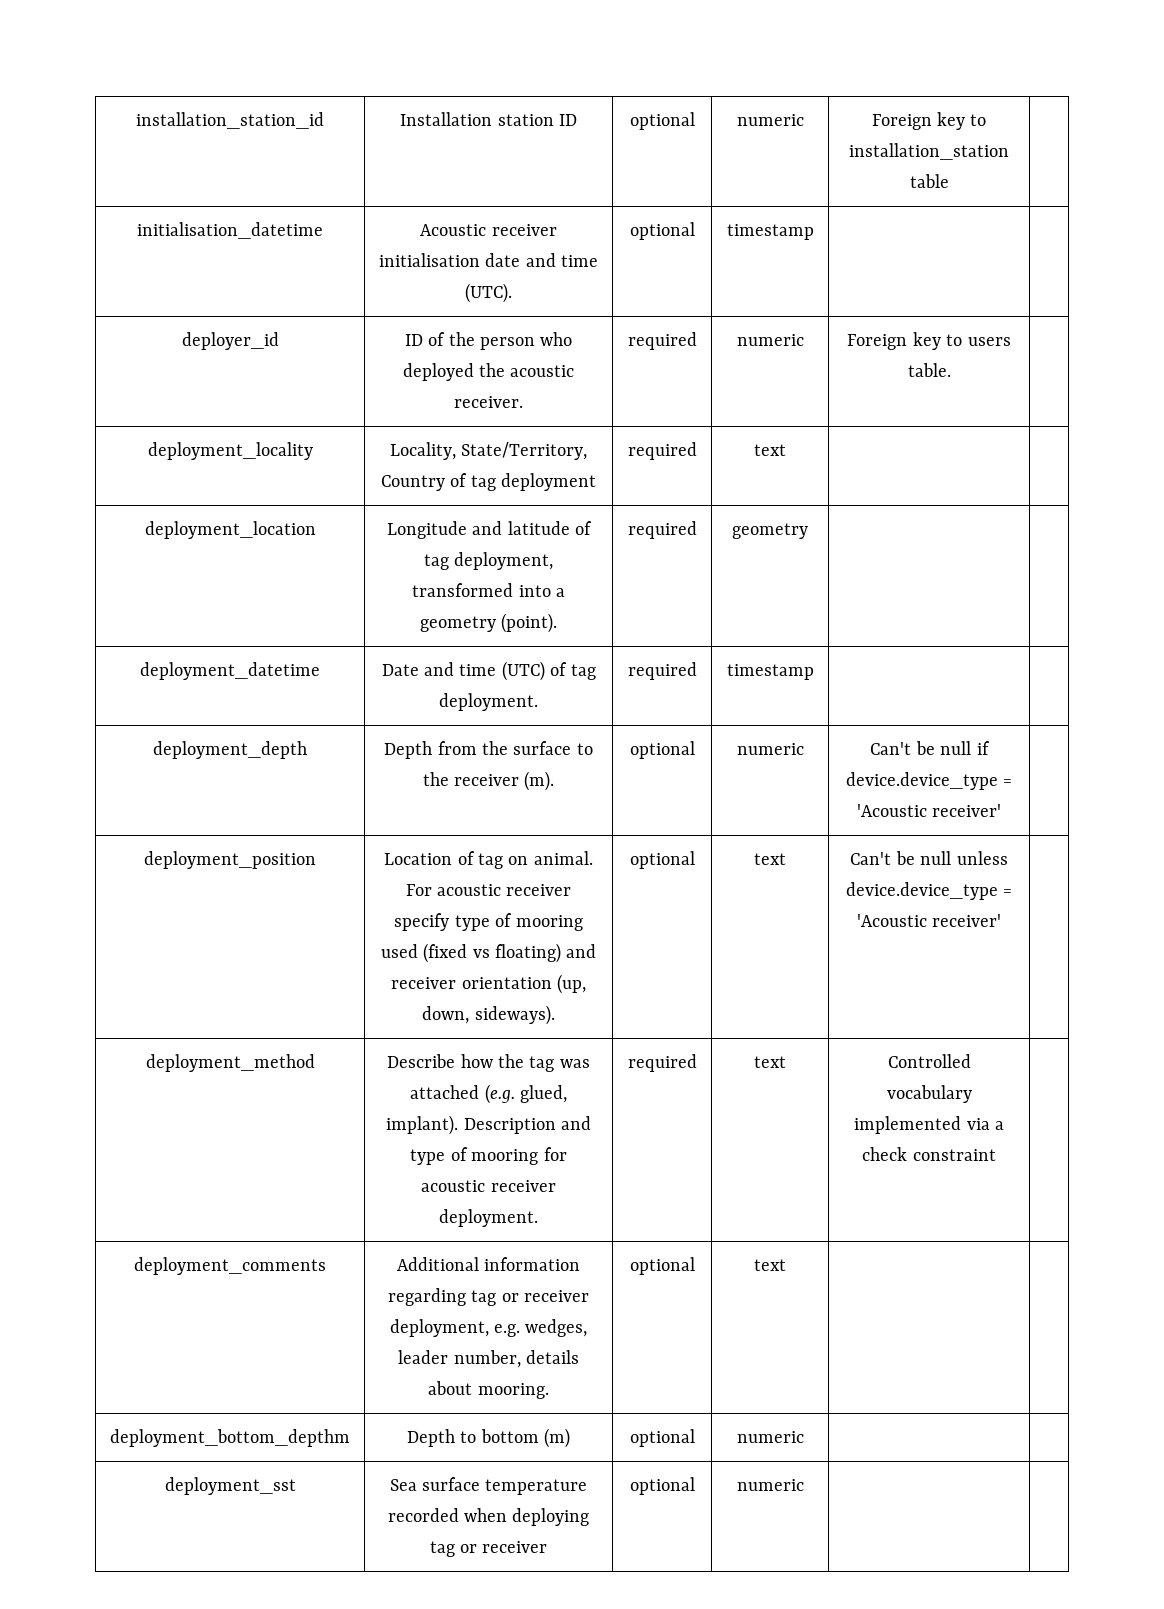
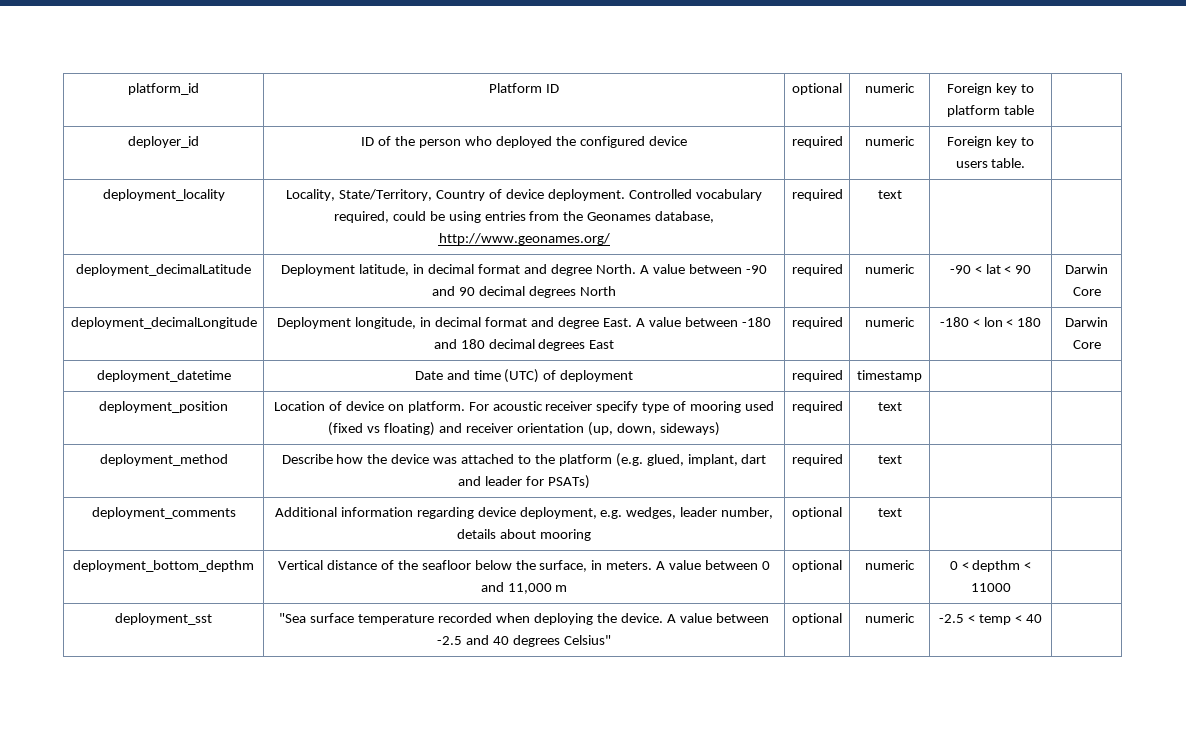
[136,112,324,129] [400,112,554,126] installation_station_id | Installation station -> [128,83,199,95] [489,83,543,93] platform_id | Platform
[849,143,1009,160] installation_station -> [947,105,1001,117] platform
[137,222,323,239] [420,224,557,236] [378,253,599,267] [465,283,512,303] [629,222,695,240] [726,224,814,240] // initialisation_datetime | Acoustic receiver initialisation date and time (UTC). | optional | timestamp | | -> (1034, 110) none
[510,365,575,377] [454,396,523,408] acoustic receiver. -> [579,136,687,148] configured device
[470,473,597,491] [627,442,697,460] [754,444,786,456] [144,521,316,539] [386,521,593,539] [423,552,554,570] [412,583,565,597] [419,613,558,633] [627,521,697,539] [732,523,808,539] tag deployment | required | text | | // deployment_location | Longitude and latitude of tag deployment, transformed into a geometry (point). | required | geometry | | -> [505,189,762,201] [333,211,715,223] [438,233,610,245] [791,189,843,201] [877,190,902,199] [76,264,251,276] [281,264,767,276] [432,286,616,298] [791,264,843,276] [865,264,915,274] [949,264,1032,274] [1065,264,1108,274] [1072,287,1101,296] [70,317,257,329] [277,317,771,329] [433,339,615,351] [791,317,843,329] [865,317,915,327] [939,317,1042,327] [1065,317,1108,327] [1072,340,1101,349] device deployment. Controlled vocabulary required, could be using entries from the Geonames database, http://www.geonames.org/ | required | text | | // deployment_decimalLatitude | Deployment latitude, in decimal format and degree North. A value between -90 and 90 decimal degrees North | required | numeric | -90 < lat < 90 | Darwin Core // deployment_decimalLongitude | Deployment longitude, in decimal format and degree East. A value between -180 and 180 decimal degrees East | required | numeric | -180 < lon < 180 | Darwin Core
[570,664,596,680] [439,693,538,711] tag deployment. -> [560,370,634,382] deployment
[153,741,307,759] [384,741,593,759] [422,771,555,791] [629,741,695,759] [736,743,804,755] [870,741,990,755] [845,772,1013,790] [856,804,1002,817] // deployment_depth | Depth from the surface to the receiver (m). | optional | numeric | Can't be null if device.device_type = 'Acoustic receiver' | -> (922, 376) none
[478,851,593,869] tag on animal. -> [345,401,465,413] device on platform.
[474,1005,555,1025] [629,851,695,869] [754,853,786,865] [850,851,1008,865] [845,882,1013,900] [856,914,1002,927] sideways). | optional | text | Can't be null unless device.device_type = 'Acoustic receiver' -> [659,422,720,436] [791,401,843,413] [877,402,902,411] sideways) | required | text |
[529,1056,555,1072] tag -> [391,454,430,464] device
[484,1084,567,1104] [386,1115,591,1135] [410,1147,567,1165] [421,1180,556,1192] [439,1209,538,1227] [627,1054,697,1072] [754,1056,786,1068] [887,1054,971,1068] [886,1085,972,1103] [854,1116,1004,1134] [862,1147,996,1161] (e.g. glued, implant). Description and type of mooring for acoustic receiver deployment. | required | text | Controlled vocabulary implemented via a check constraint -> [518,453,767,467] [458,475,590,489] [791,454,843,466] [877,455,902,464] to the platform (e.g. glued, implant, dart and leader for PSATs) | required | text |
[471,1290,590,1306] tag or receiver -> [477,507,516,517] device
[477,1383,549,1399] mooring. -> [539,529,591,541] mooring
[406,1428,571,1448] [629,1429,695,1447] [736,1431,804,1443] Depth to bottom (m) | optional | numeric | -> [278,560,770,572] [480,582,568,594] [792,560,842,572] [865,560,915,570] [949,560,1032,572] [970,583,1011,592] Vertical distance of the seafloor below the surface, in meters. A value between 0 and 11,000 m | optional | numeric | 0 < depthm < 11000
[389,1479,417,1491] Sea -> [279,613,307,623] "Sea
[429,1541,548,1557] [629,1477,695,1495] [736,1479,804,1491] tag or receiver | optional | numeric | -> [596,613,769,623] [437,635,611,647] [792,613,842,625] [865,613,915,623] [939,614,1042,625] the device. A value between -2.5 and 40 degrees Celsius" | optional | numeric | -2.5 < temp < 40

